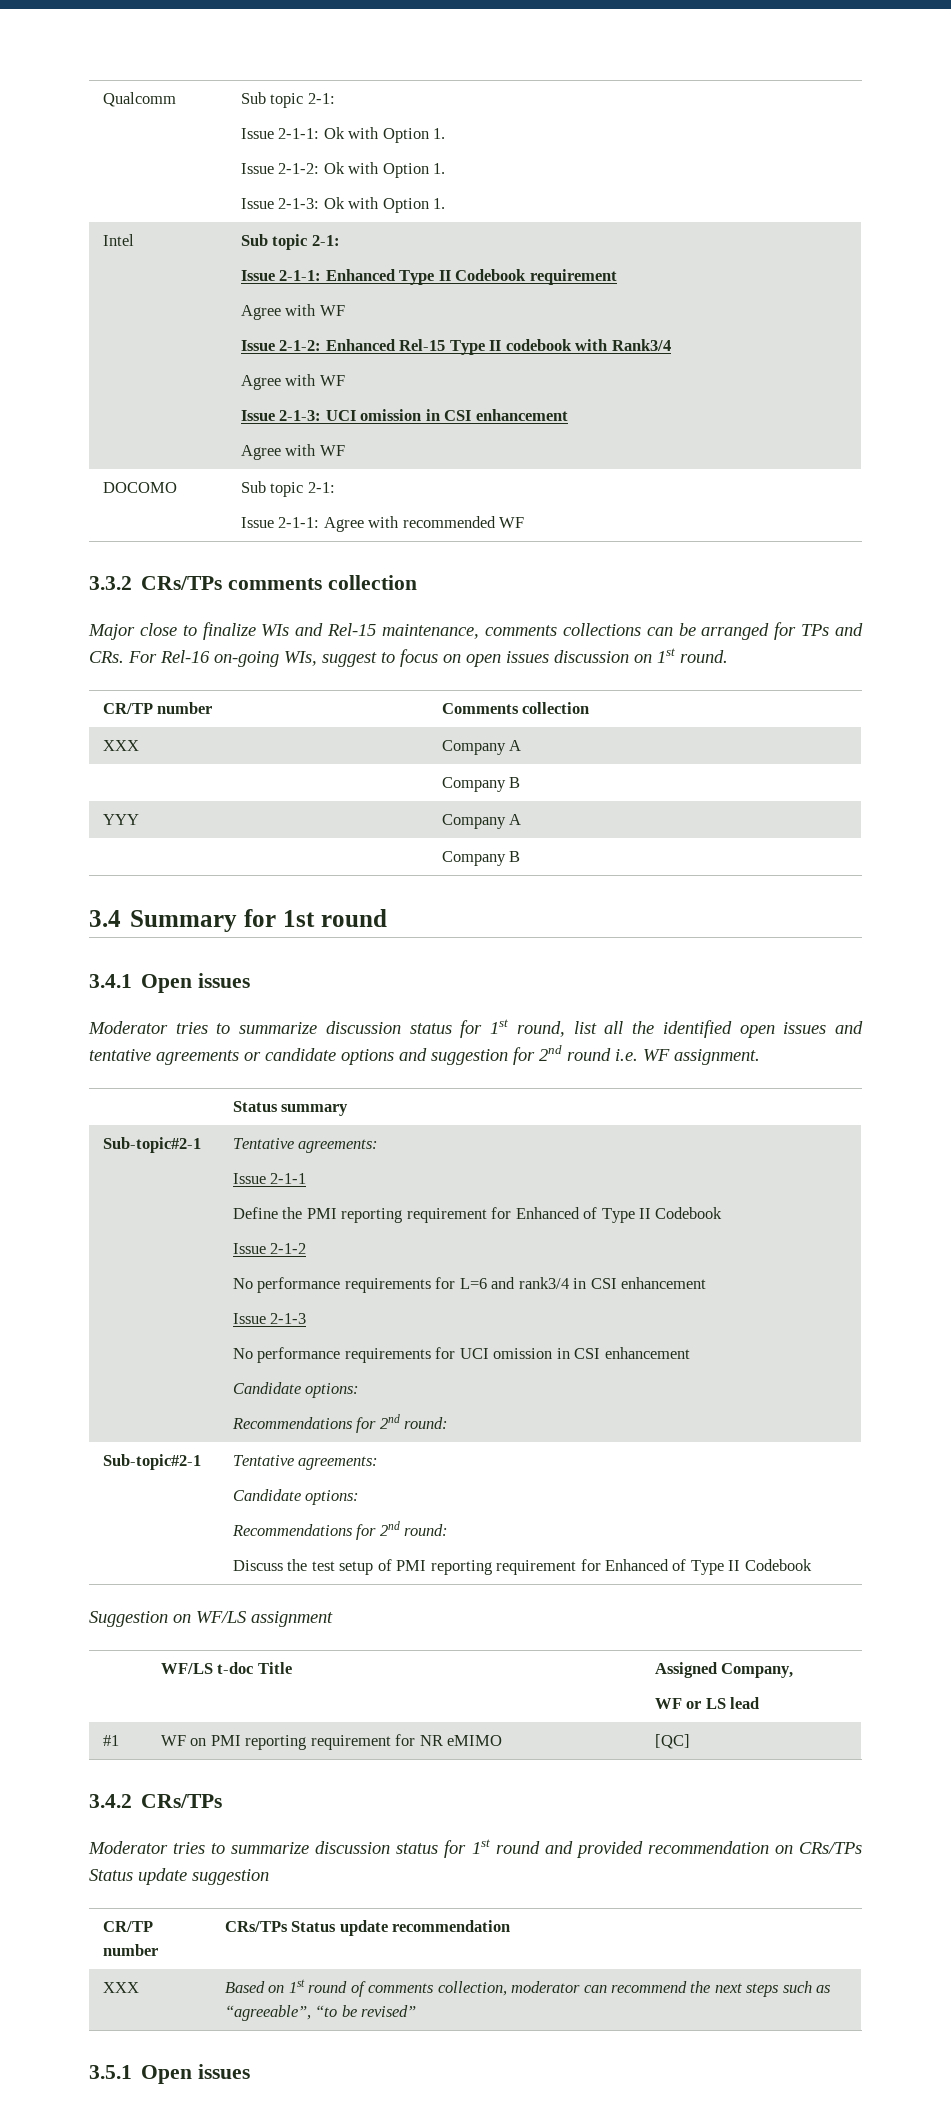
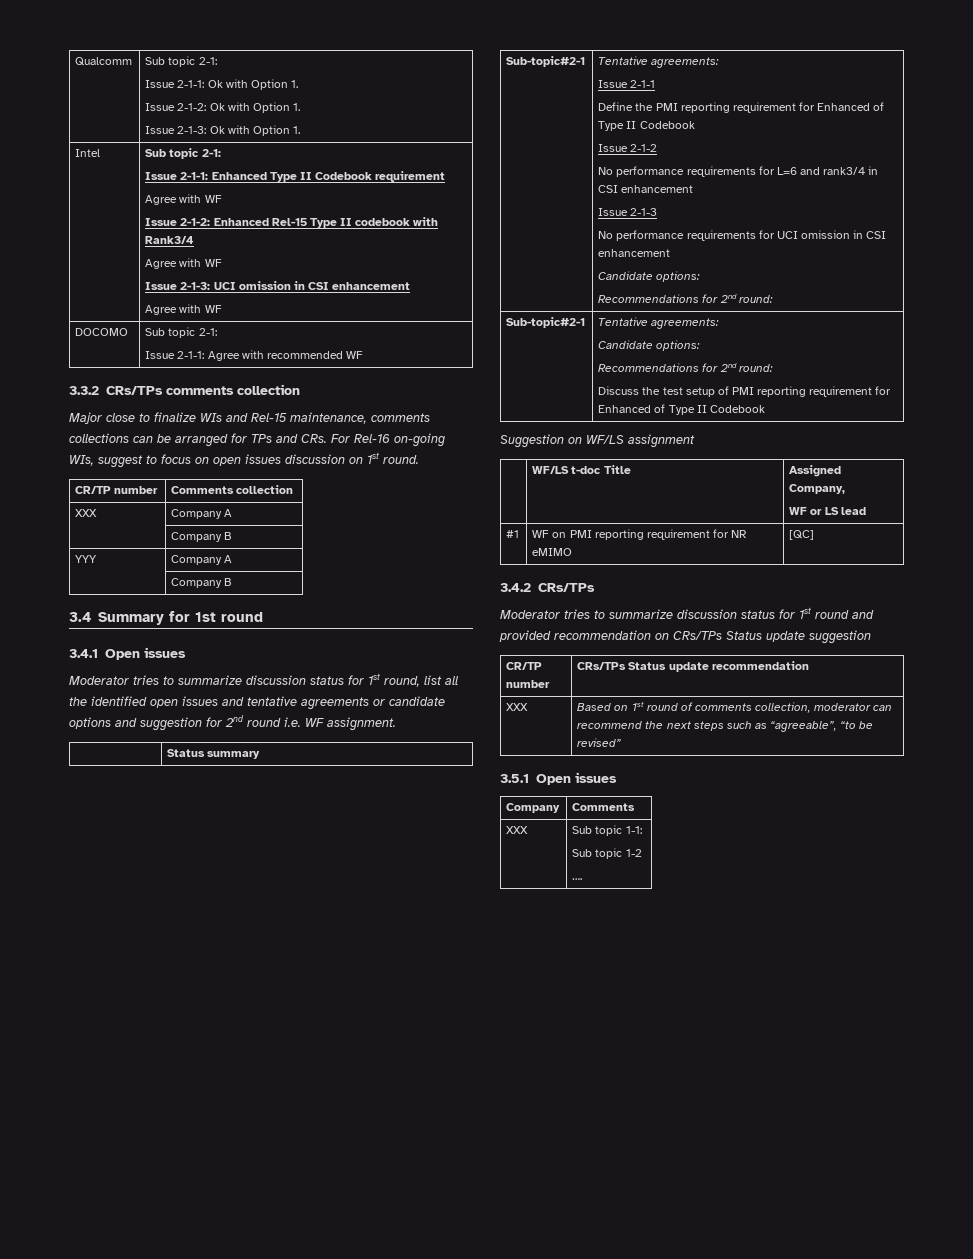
(251, 2071) none -> [506,803,561,813] [572,803,636,811] [506,826,529,834] [572,825,642,836] [572,848,642,859] [572,878,583,880] // Company | Comments // XXX | Sub topic 1-1: // Sub topic 1-2 // ….

